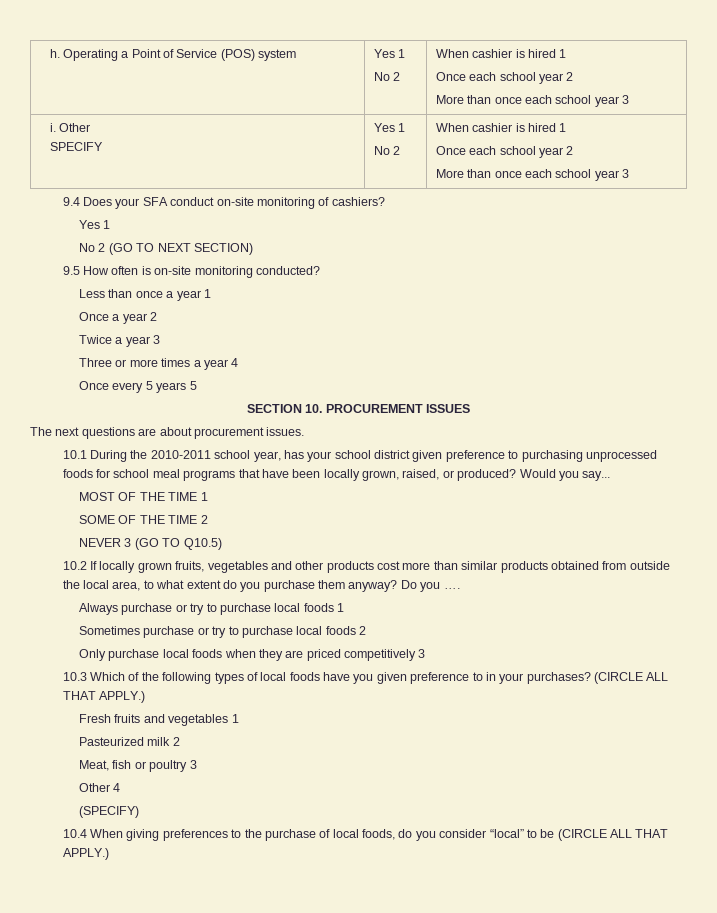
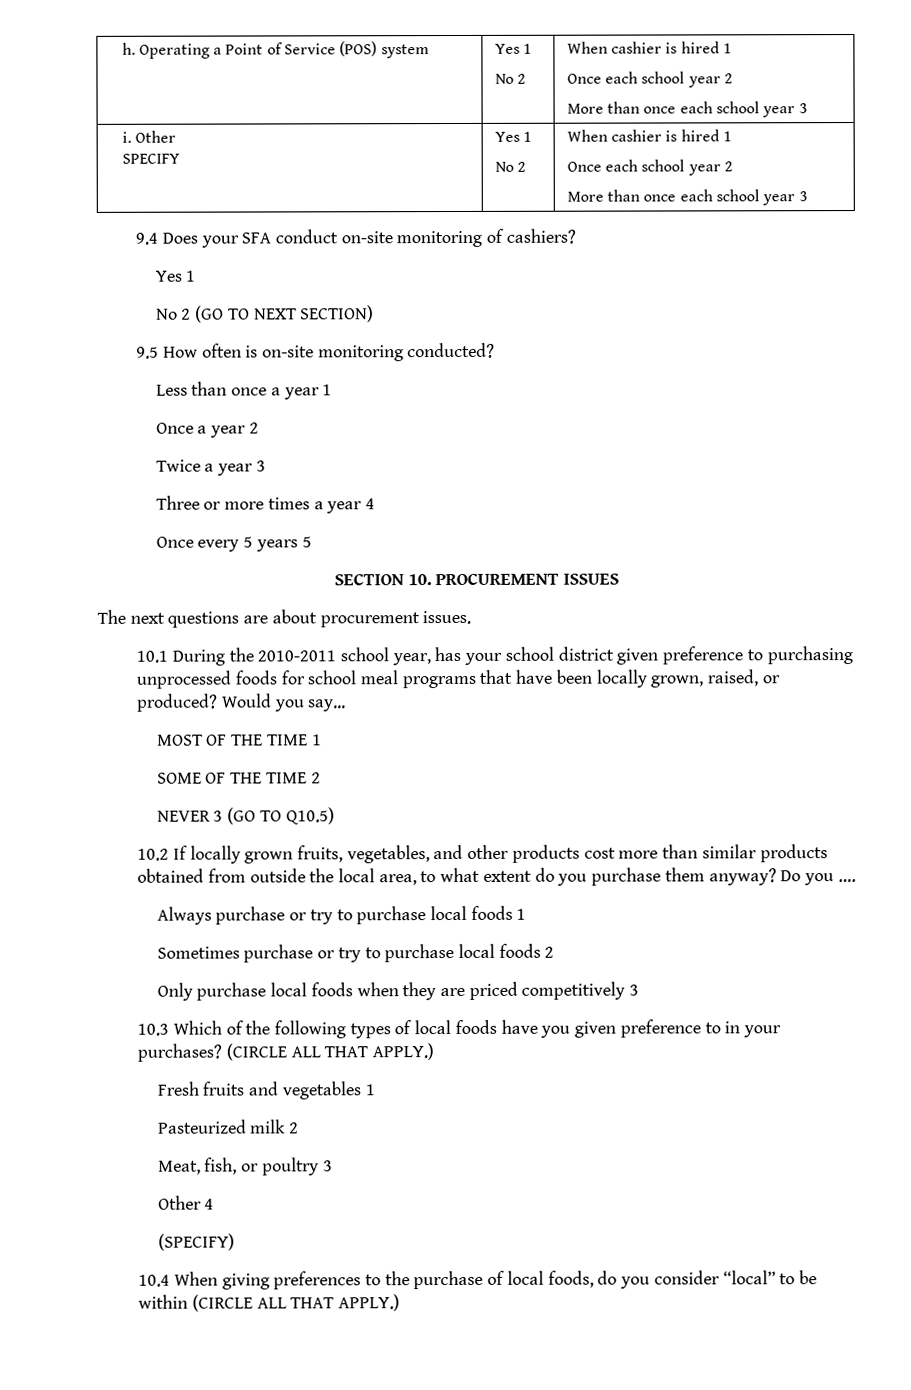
[207,561,268,573] vegetables -> [346,845,430,864] vegetables,
[112,760,132,769] fish -> [204,1157,238,1175] fish,
(555, 833) none -> [138,1294,189,1309] within

